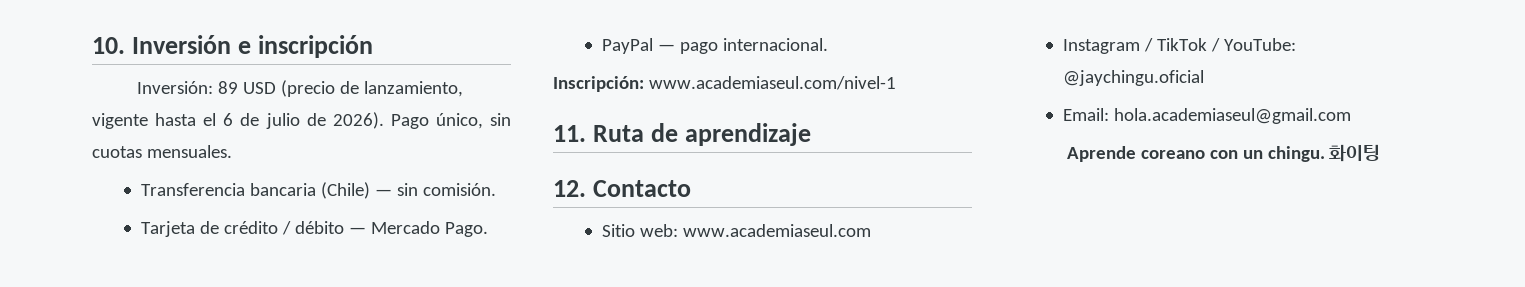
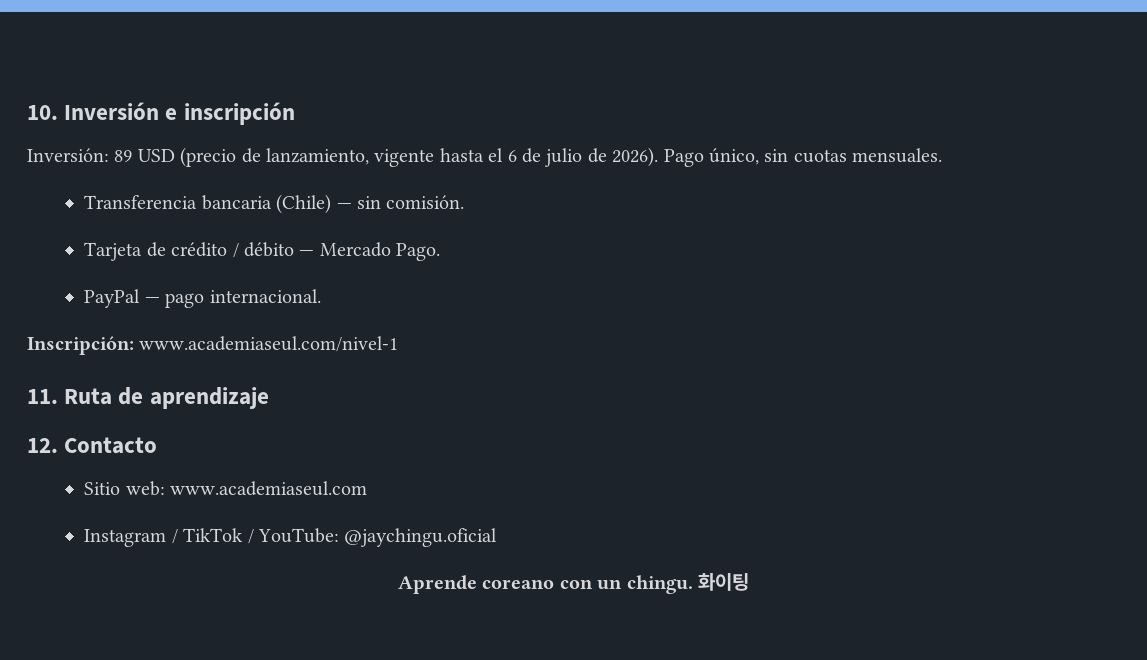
[1062,108,1351,124] // Email: hola.academiaseul@gmail.com -> (498, 537) none

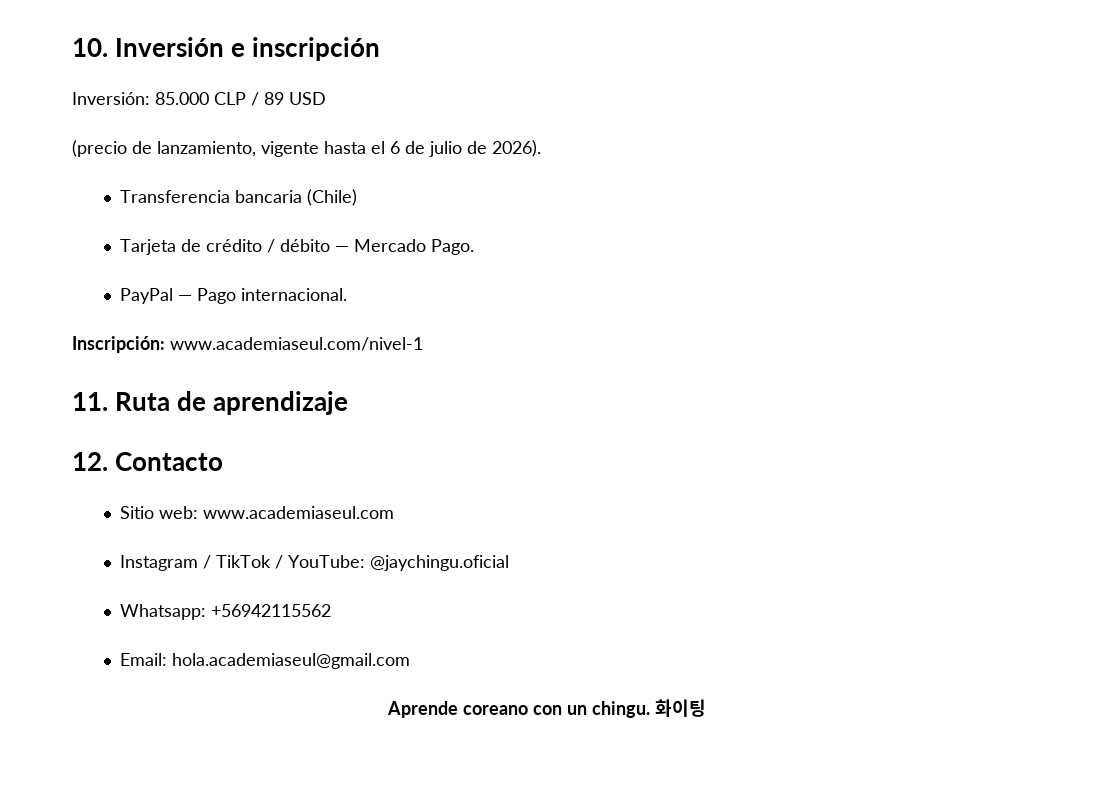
(109, 155) none -> [155,92,259,106] 85.000 CLP /
(175, 155) none -> (326, 98) //
[663,148,943,167] Pago único, sin cuotas mensuales. -> (541, 148) none
[336,195,465,209] — sin comisión. -> (357, 197) none
[165,293,205,308] pago -> [196,288,236,304] Pago
(498, 537) none -> [119,604,331,620] [119,653,410,669] // Whatsapp: +56942115562 // Email: hola.academiaseul@gmail.com

